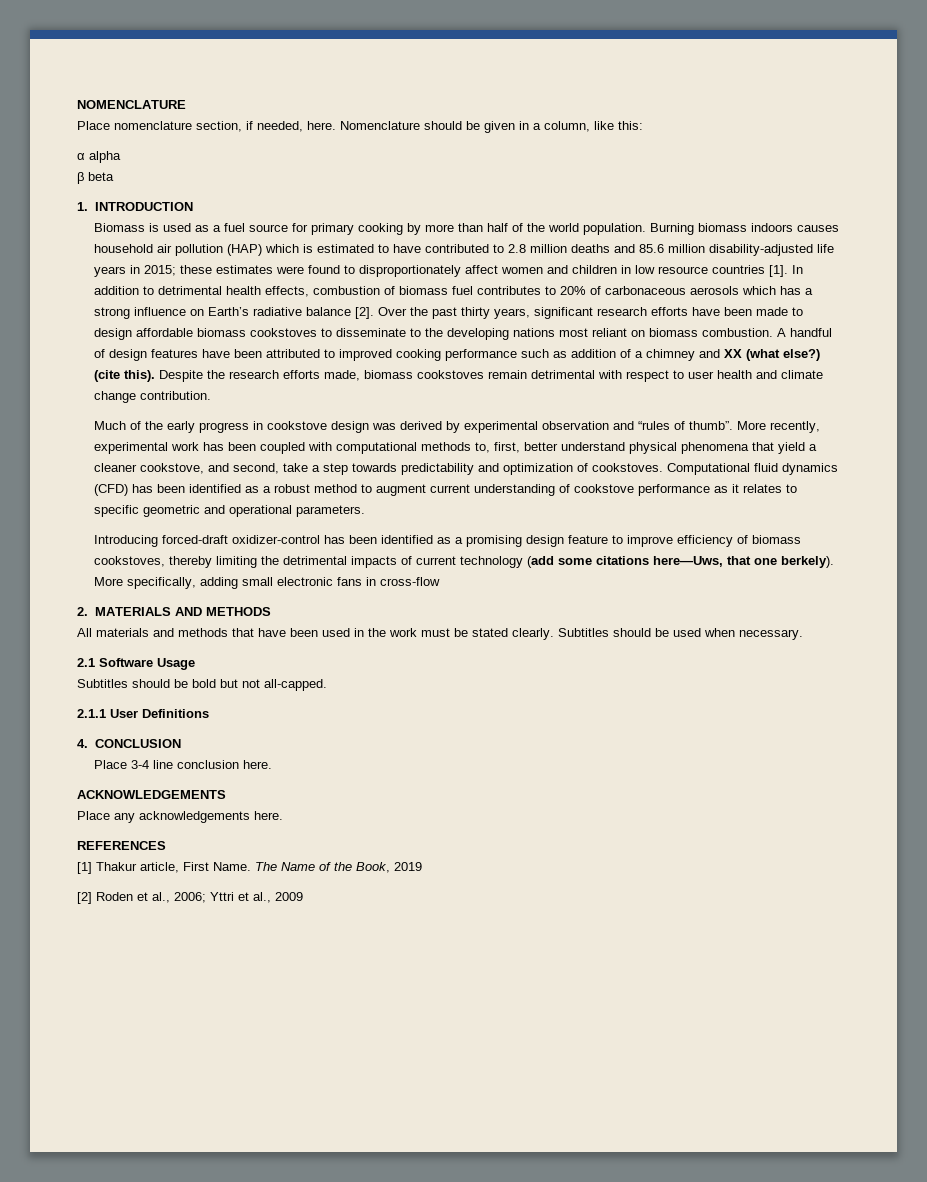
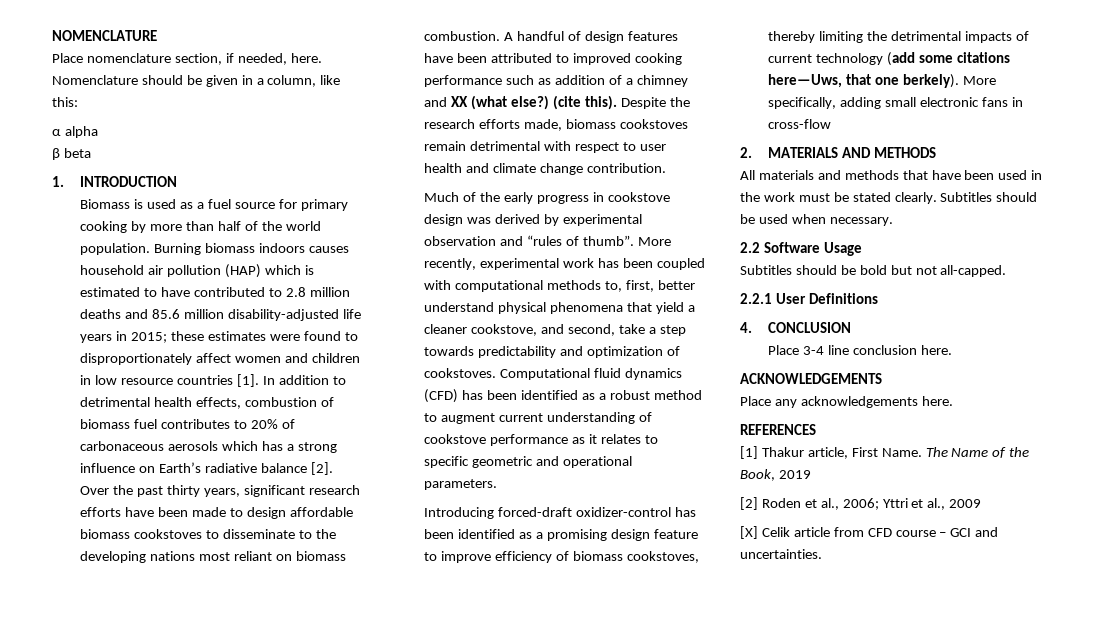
[77,658,95,667] 2.1 -> [740,242,760,253] 2.2
[77,709,106,718] 2.1.1 -> [740,293,772,304] 2.2.1
(303, 896) none -> [740,526,999,539] [740,549,822,559] // [X] Celik article from CFD course – GCI and uncertainties.

